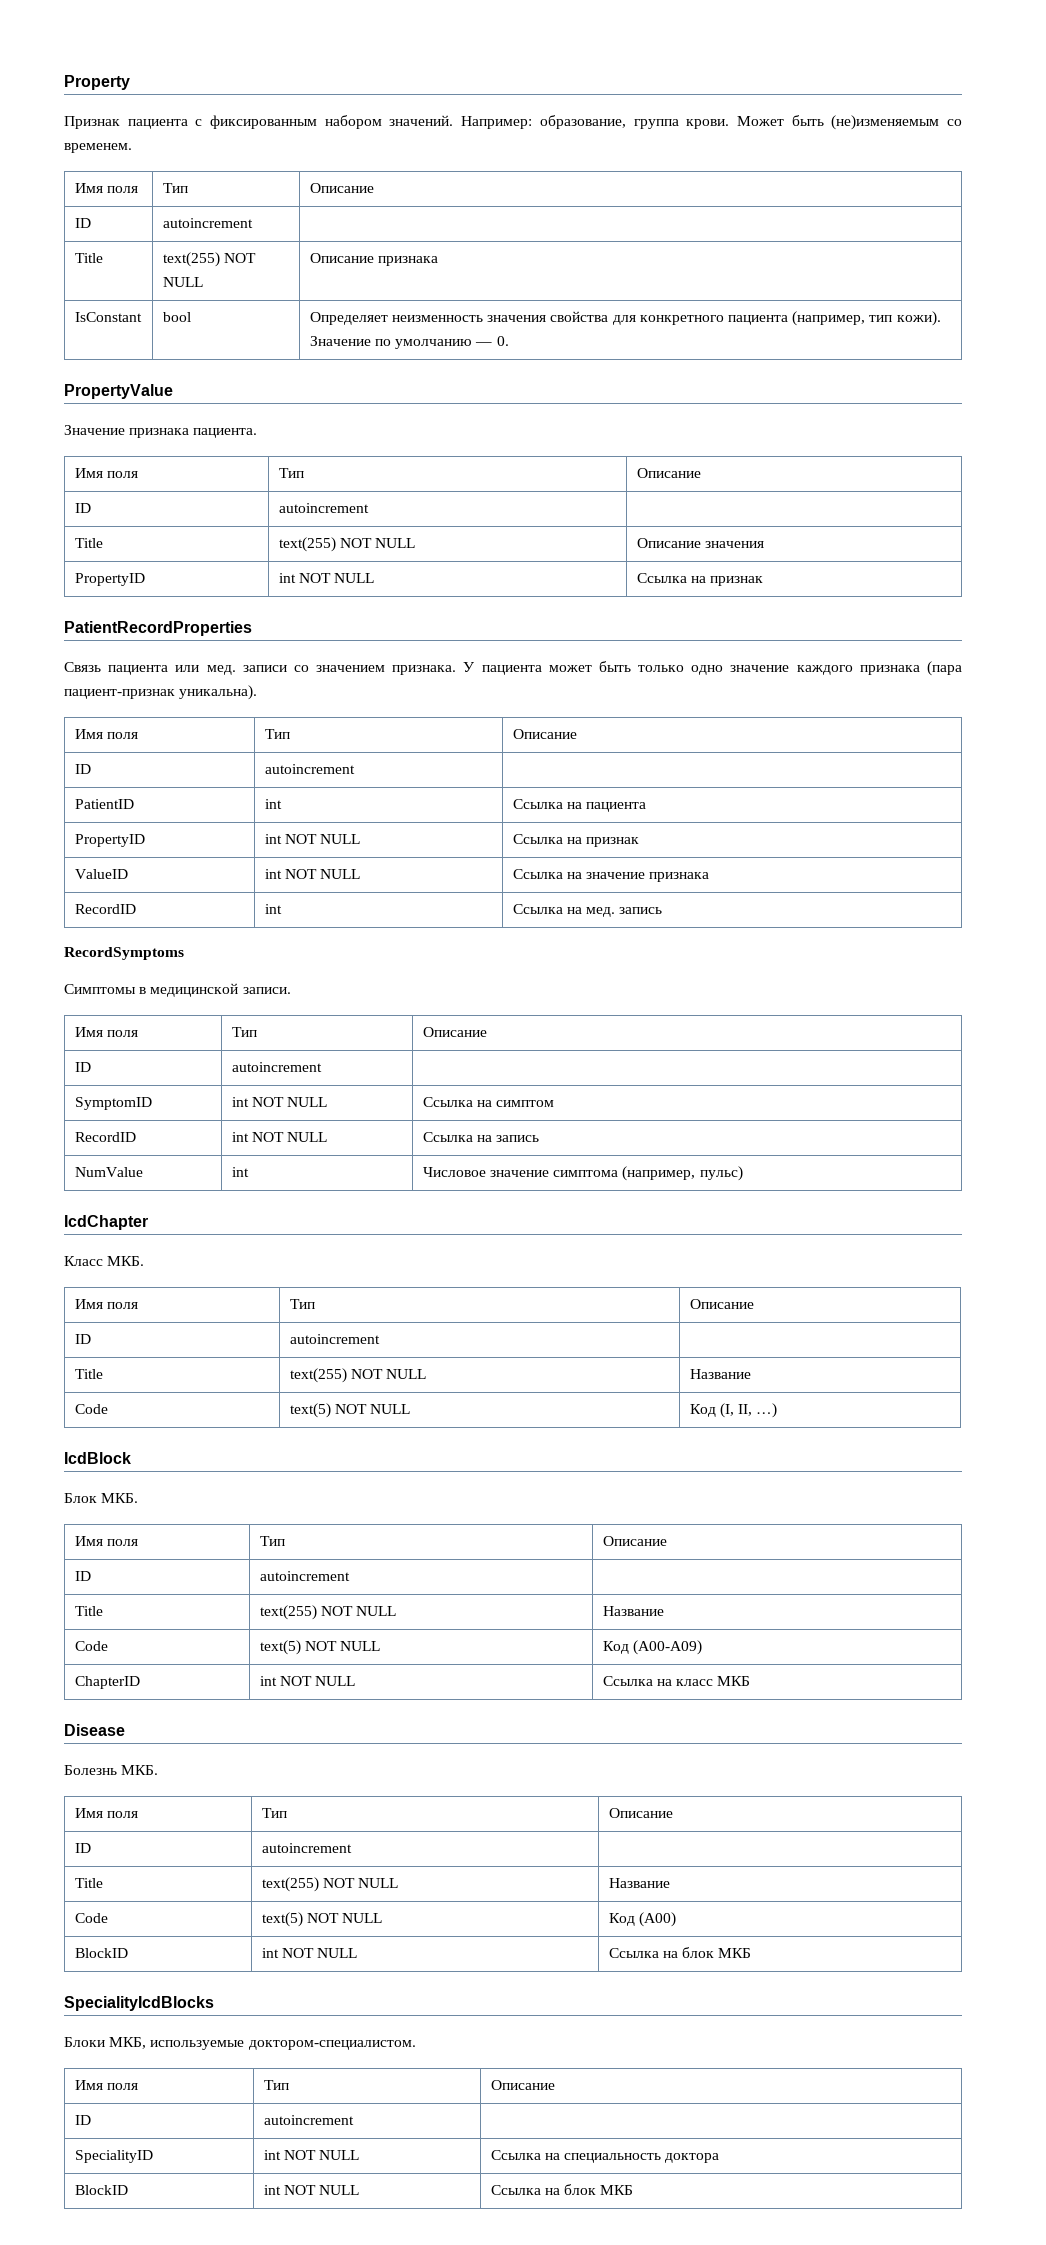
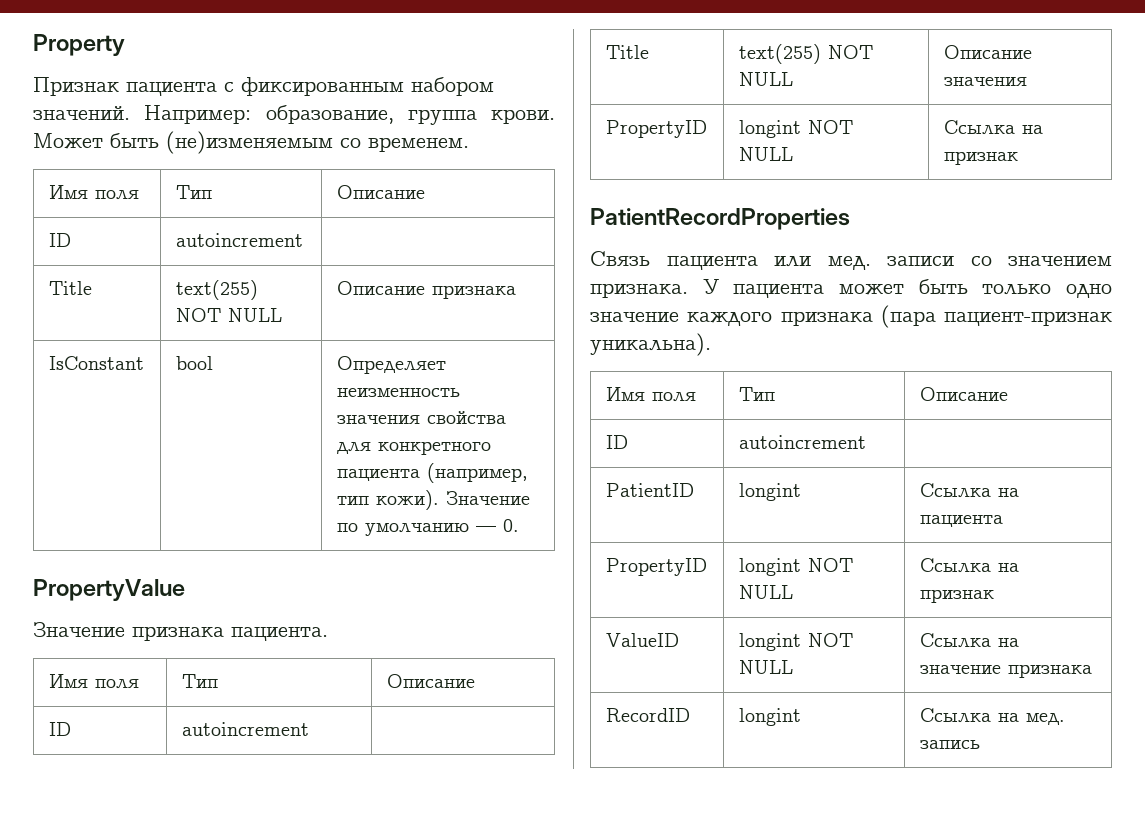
[278,573,296,583] int -> [738,120,801,138] longint
[264,799,282,809] int -> [738,483,801,501] longint
[264,834,282,844] int -> [738,558,801,576] longint
[264,869,282,879] int -> [738,633,801,651] longint
[264,904,282,914] int -> [738,708,801,726] longint
[64,947,184,960] [64,983,291,997] [74,1027,139,1037] [231,1027,257,1037] [422,1027,487,1037] [74,1062,91,1072] [231,1062,322,1072] [74,1097,152,1110] [231,1097,328,1107] [422,1097,555,1107] [74,1132,136,1142] [231,1132,328,1142] [422,1132,540,1142] [74,1167,143,1177] [231,1167,249,1177] [422,1166,743,1181] [64,1215,148,1230] [64,1256,145,1266] [74,1299,139,1309] [289,1299,315,1309] [689,1299,754,1309] [74,1334,91,1344] [289,1334,380,1344] [74,1369,103,1379] [289,1368,427,1383] [689,1369,751,1379] [74,1404,108,1414] [289,1403,411,1418] [689,1403,778,1418] [64,1452,131,1464] [64,1493,139,1503] [74,1536,139,1546] [259,1536,285,1546] [602,1536,667,1546] [74,1571,91,1581] [259,1571,350,1581] [74,1606,103,1616] [259,1605,397,1620] [602,1606,664,1616] [74,1641,108,1651] [259,1640,381,1655] [602,1640,703,1655] [74,1676,140,1689] [259,1676,356,1686] [602,1676,751,1686] [64,1724,125,1736] [64,1765,159,1775] [74,1808,139,1818] [261,1808,287,1818] [608,1808,673,1818] [74,1843,91,1853] [261,1843,352,1853] [74,1878,103,1888] [261,1877,399,1892] [608,1878,670,1888] [74,1913,108,1923] [261,1912,383,1927] [608,1912,677,1927] [74,1948,128,1958] [261,1948,358,1958] [608,1947,752,1958] [64,1996,214,2011] [64,2037,416,2050] [74,2080,139,2090] [263,2080,289,2090] [490,2080,555,2090] [74,2115,91,2125] [263,2115,354,2125] [74,2150,153,2163] [263,2150,360,2160] [490,2150,720,2163] [74,2185,128,2195] [263,2185,360,2195] [490,2184,634,2195] // RecordSymptoms // Симптомы в медицинской записи. // Имя поля | Тип | Описание // ID | autoincrement | // SymptomID | int NOT NULL | Ссылка на симптом // RecordID | int NOT NULL | Ссылка на запись // NumValue | int | Числовое значение симптома (например, пульс) // IcdChapter // Класс МКБ. // Имя поля | Тип | Описание // ID | autoincrement | // Title | text(255) NOT NULL | Название // Code | text(5) NOT NULL | Код (I, II, …) // IcdBlock // Блок МКБ. // Имя поля | Тип | Описание // ID | autoincrement | // Title | text(255) NOT NULL | Название // Code | text(5) NOT NULL | Код (A00-A09) // ChapterID | int NOT NULL | Ссылка на класс МКБ // Disease // Болезнь МКБ. // Имя поля | Тип | Описание // ID | autoincrement | // Title | text(255) NOT NULL | Название // Code | text(5) NOT NULL | Код (A00) // BlockID | int NOT NULL | Ссылка на блок МКБ // SpecialityIcdBlocks // Блоки МКБ, используемые доктором-специалистом. // Имя поля | Тип | Описание // ID | autoincrement | // SpecialityID | int NOT NULL | Ссылка на специальность доктора // BlockID | int NOT NULL | Ссылка на блок МКБ -> (980, 744) none

